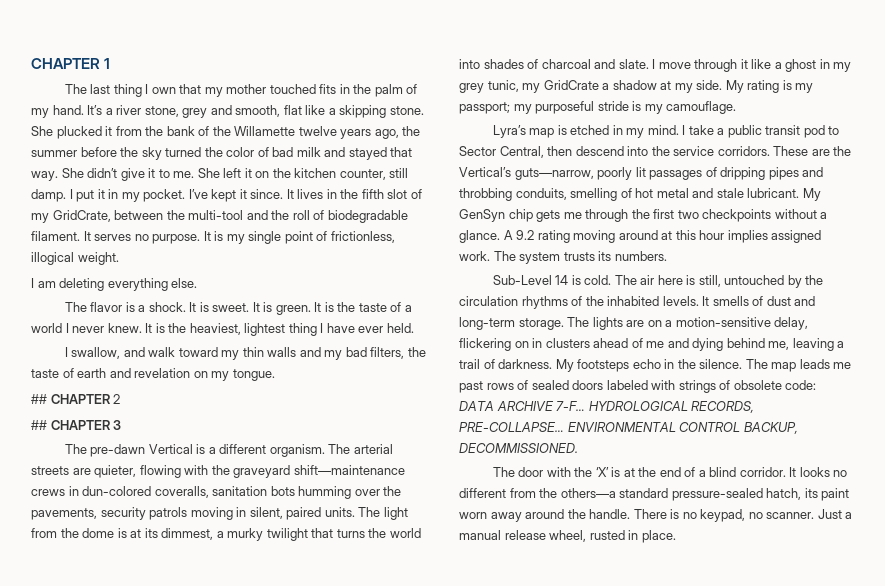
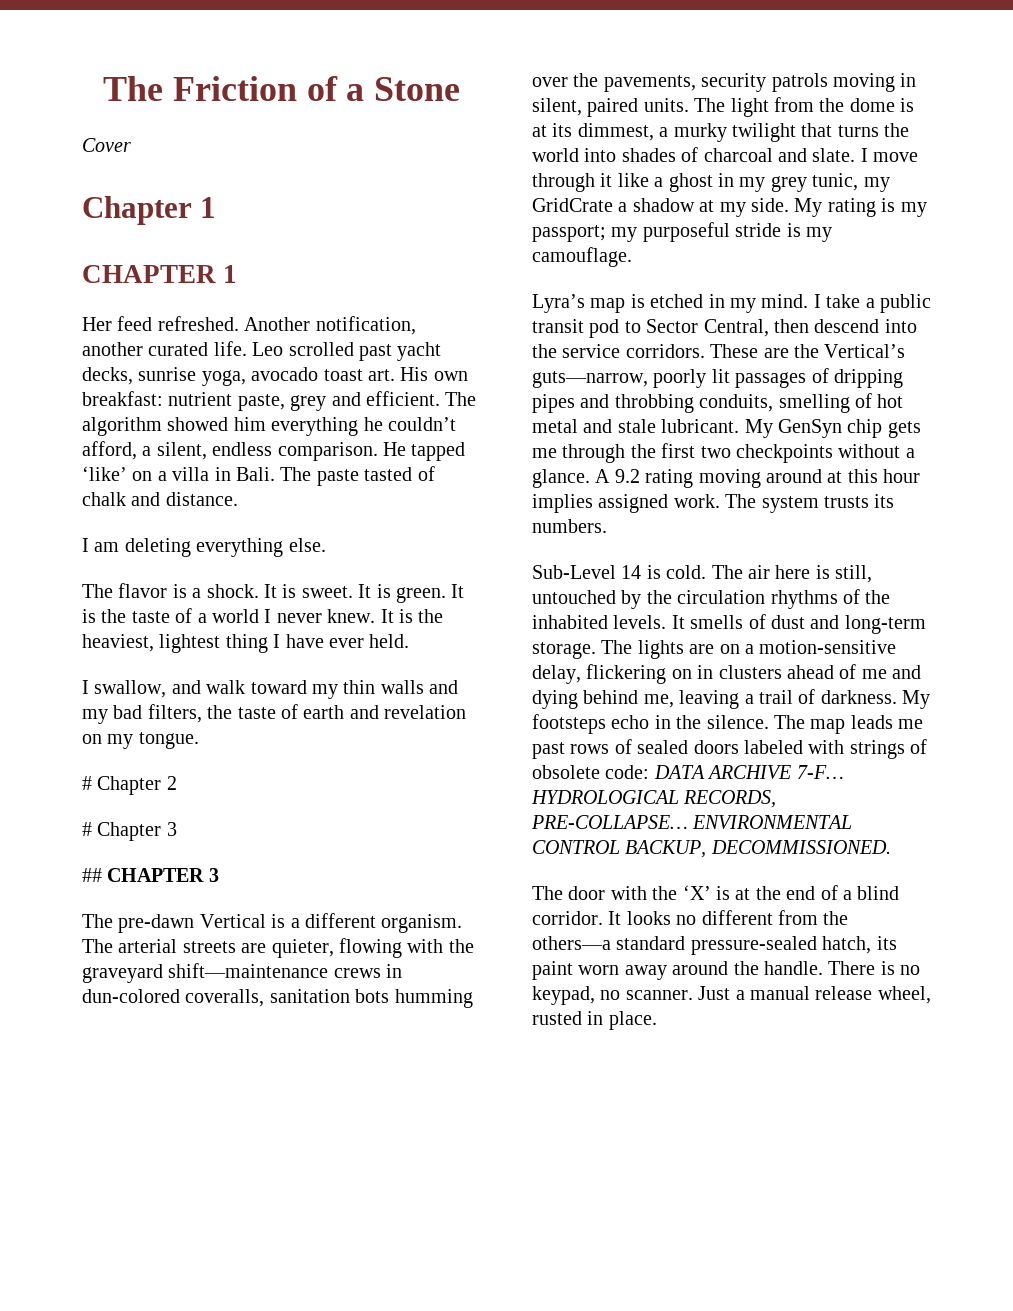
[31,58,111,69] [64,84,418,97] [31,105,424,118] [31,126,421,139] [31,147,413,160] [31,168,409,181] [31,189,422,202] [31,210,408,223] [31,231,395,244] [31,252,119,265] CHAPTER 1 // The last thing I own that my mother touched fits in the palm of my hand. It’s a river stone, grey and smooth, flat like a skipping stone. She plucked it from the bank of the Willamette twelve years ago, the summer before the sky turned the color of bad milk and stayed that way. She didn’t give it to me. She left it on the kitchen counter, still damp. I put it in my pocket. I’ve kept it since. It lives in the fifth slot of my GridCrate, between the multi-tool and the roll of biodegradable filament. It serves no purpose. It is my single point of frictionless, illogical weight. -> [103,76,460,101] [82,138,131,152] [82,196,217,225] [82,265,238,283] [82,316,416,335] [82,341,442,361] [82,367,468,386] [82,391,477,411] [82,417,456,436] [82,441,466,461] [82,466,435,486] [82,492,238,506] The Friction of a Stone // Cover // Chapter 1 // CHAPTER 1 // Her feed refreshed. Another notification, another curated life. Leo scrolled past yacht decks, sunrise yoga, avocado toast art. His own breakfast: nutrient paste, grey and efficient. The algorithm showed him everything he couldn’t afford, a silent, endless comparison. He tapped ‘like’ on a villa in Bali. The paste tasted of chalk and distance.
[31,394,111,404] ## CHAPTER -> [82,776,162,795] # Chapter
(121, 399) none -> [82,822,177,841] // # Chapter 3

